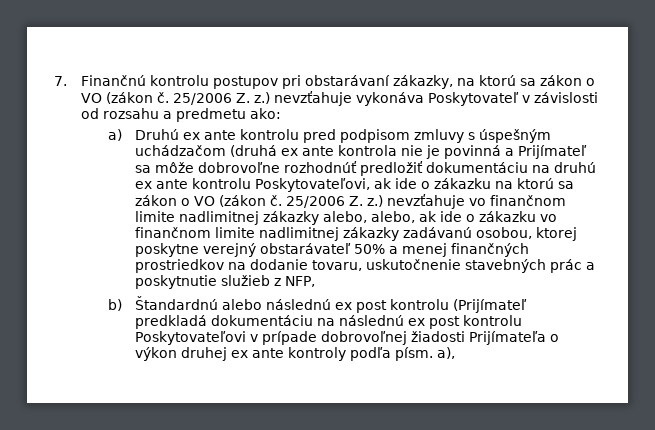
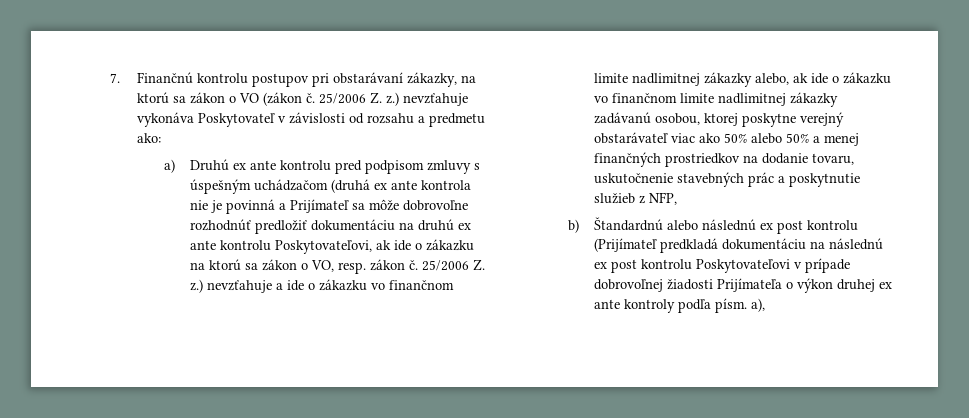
[193,194,465,209] VO (zákon č. 25/2006 Z. z.) nevzťahuje -> [311,259,486,274] [190,279,368,293] VO, resp. zákon č. 25/2006 Z. z.) nevzťahuje a ide o zákazku
[370,211,415,223] alebo, -> (790, 79) none
(351, 248) none -> [671,133,783,144] viac ako 50% alebo

